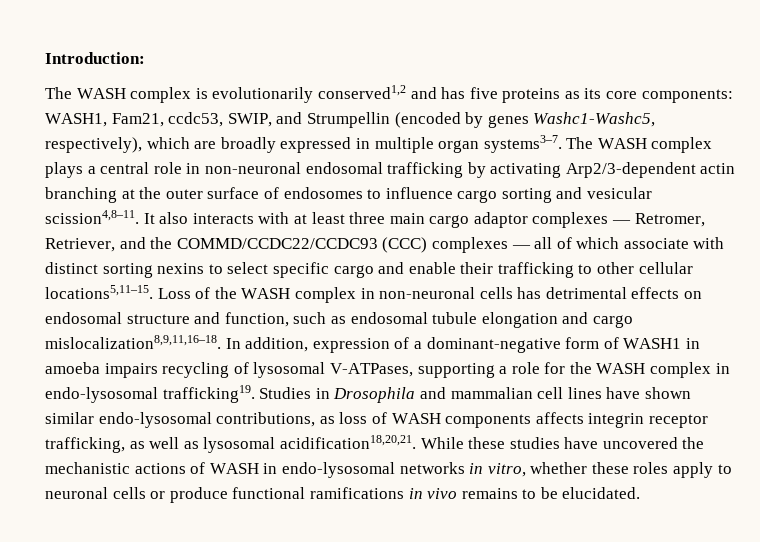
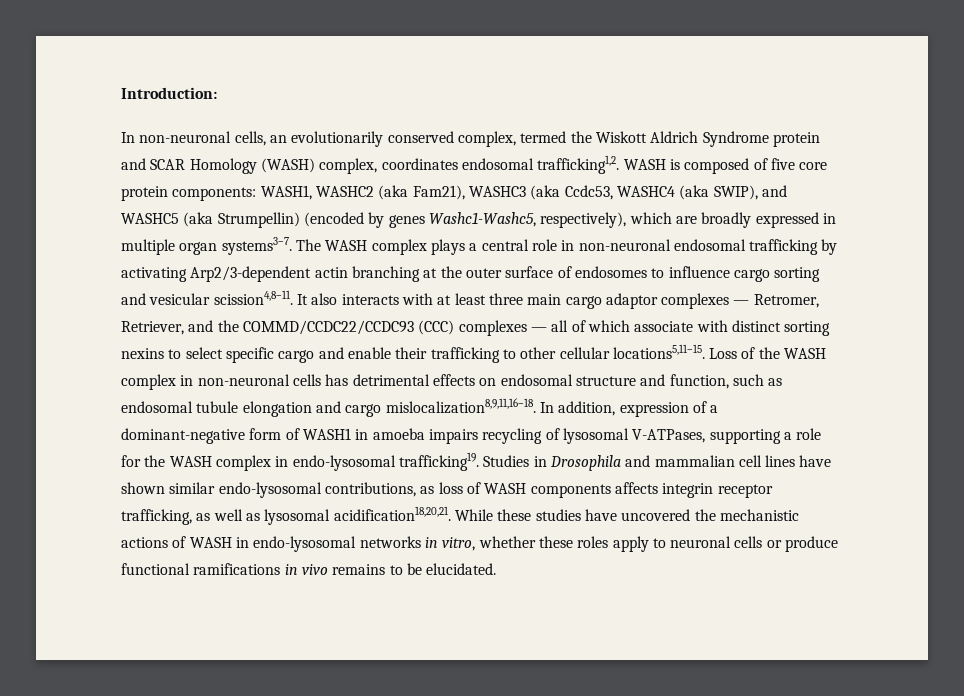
[45,85,733,103] [45,112,390,128] The WASH complex is evolutionarily conserved1,2 and has five proteins as its core components: WASH1, Fam21, ccdc53, SWIP, and Strumpellin -> [121,131,820,147] [121,155,828,174] [121,185,787,201] [121,212,300,228] In non-neuronal cells, an evolutionarily conserved complex, termed the Wiskott Aldrich Syndrome protein and SCAR Homology (WASH) complex, coordinates endosomal trafficking1,2. WASH is composed of five core protein components: WASH1, WASHC2 (aka Fam21), WASHC3 (aka Ccdc53, WASHC4 (aka SWIP), and WASHC5 (aka Strumpellin)

